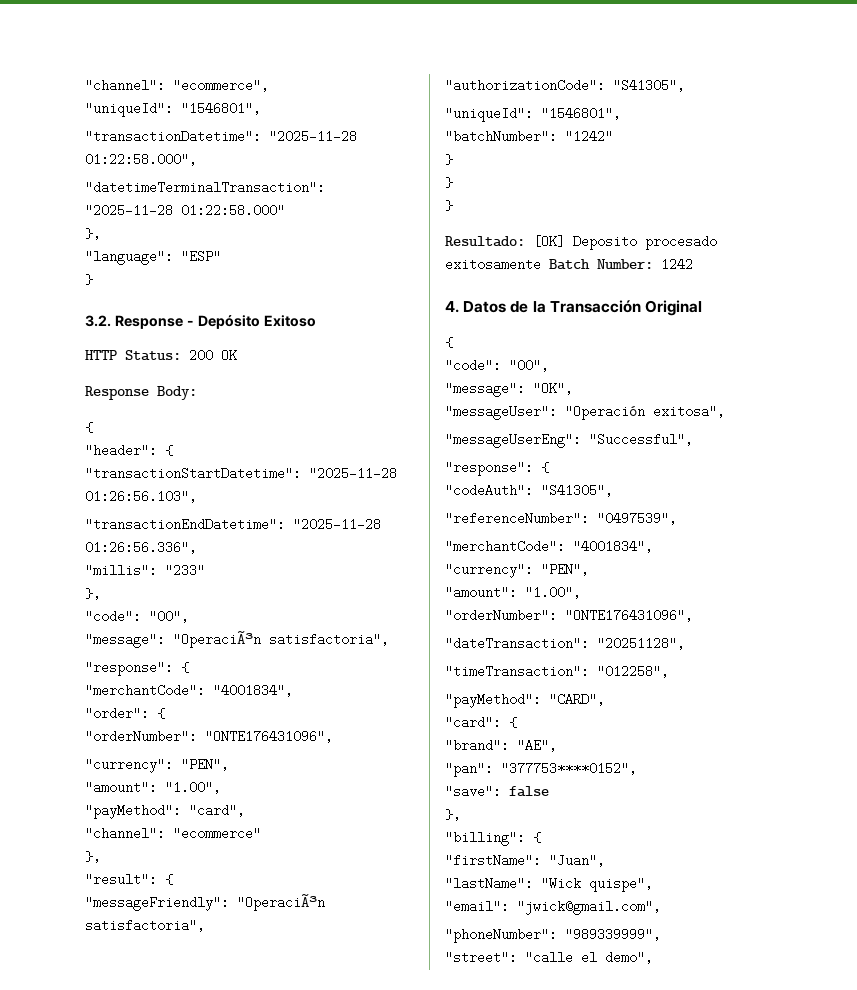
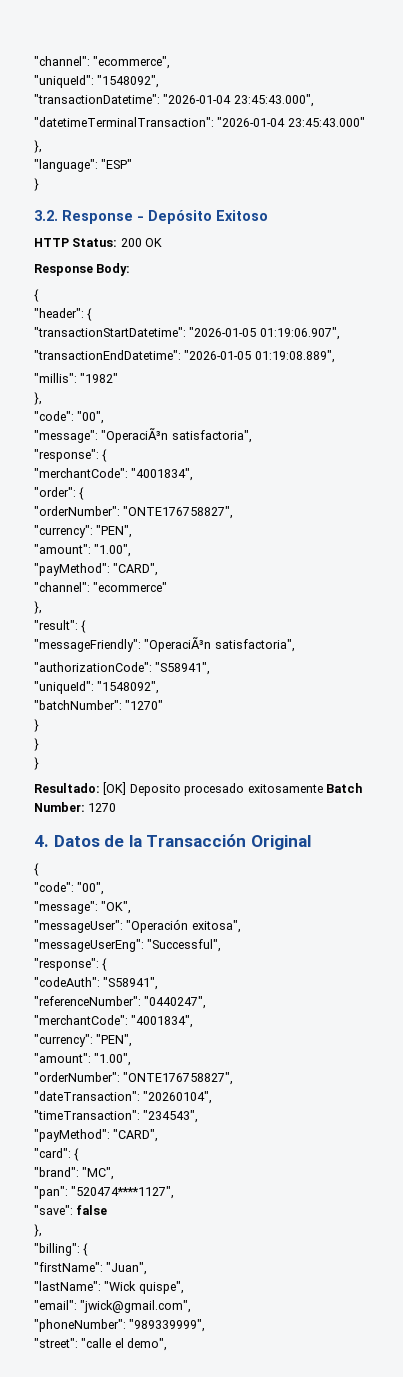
[181,102,261,115] "1546801", -> [97,75,160,88] "1548092",
[269,130,357,143] [85,153,197,166] "2025-11-28 01:22:58.000", -> [163,94,314,107] "2026-01-04 23:45:43.000",
[85,204,285,217] "2025-11-28 01:22:58.000" -> [217,117,365,127] "2026-01-04 23:45:43.000"
[309,467,397,480] [85,490,197,503] "2025-11-28 01:26:56.103", -> [189,327,340,340] "2026-01-05 01:19:06.907",
[293,518,381,531] [85,541,197,554] "2025-11-28 01:26:56.336", -> [184,350,335,363] "2026-01-05 01:19:08.889",
[165,564,205,577] "233" -> [80,373,119,383] "1982"
[205,730,333,743] "ONTE176431096", -> [123,506,234,519] "ONTE176758827",
[189,804,245,817] "card", -> [113,563,159,576] "CARD",
[613,79,685,92] [445,107,621,122] "S41305", // "uniqueId": "1546801", -> [155,662,211,675] [34,681,160,694] "S58941", // "uniqueId": "1548092",
[565,130,613,143] "1242" -> [125,700,164,710] "1270"
[661,258,693,271] 1242 -> [88,803,117,812] 1270
[541,484,613,497] "S41305", -> [103,977,159,990] "S58941",
[597,512,677,525] "0497539", -> [144,996,207,1009] "0440247",
[565,609,693,622] "ONTE176431096", -> [123,1072,234,1085] "ONTE176758827",
[597,637,685,650] "20251128", -> [143,1091,213,1104] "20260104",
[597,665,669,678] "012258", -> [143,1110,199,1123] "234543",
[517,739,557,752] "AE", -> [82,1167,115,1180] "MC",
[501,762,637,775] "377753****0152", -> [71,1186,175,1199] "520474****1127",

